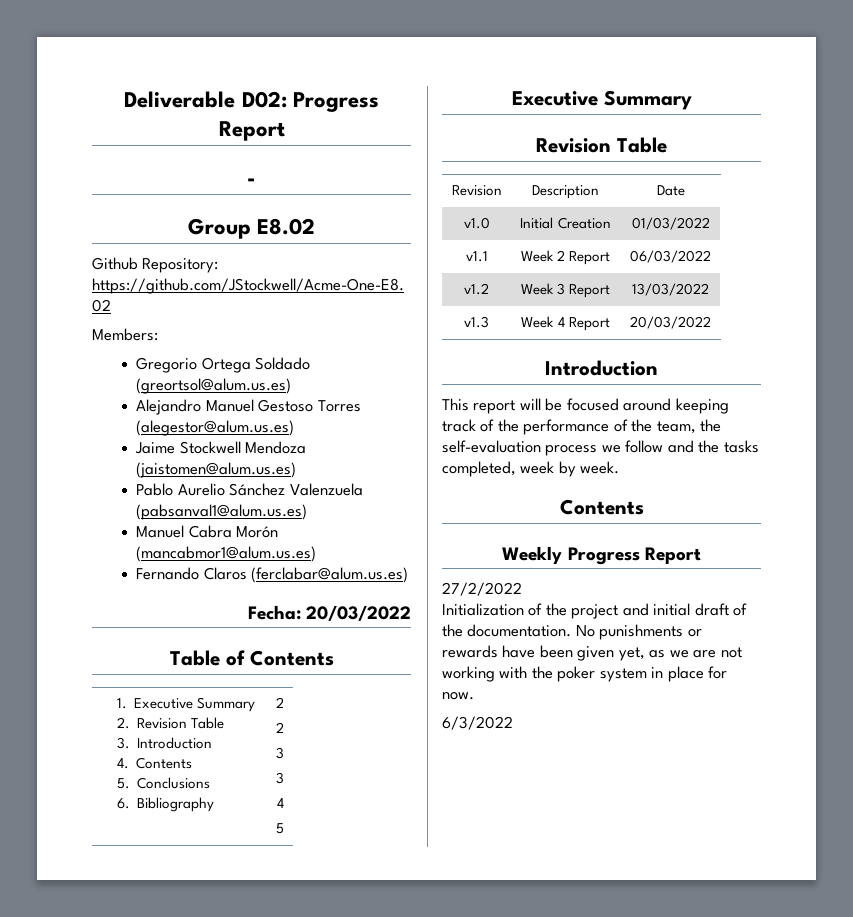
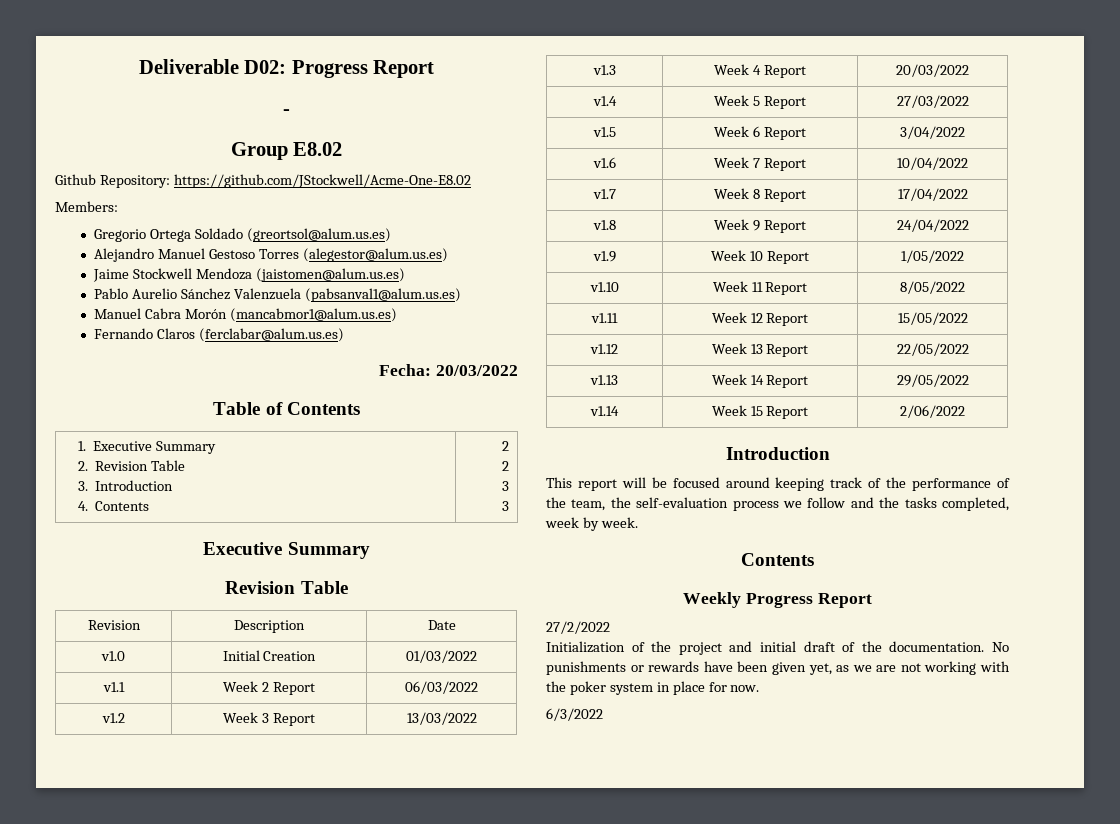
[116,777,211,789] [116,797,215,812] // 5. Conclusions // 6. Bibliography -> (150, 506) none
[277,798,285,808] [276,823,285,834] // 4 // 5 -> (509, 506) none
(711, 322) none -> [592,96,617,106] [714,95,806,109] [896,95,969,108] [592,127,616,137] [714,126,806,140] [900,126,965,139] [592,157,616,168] [714,157,806,171] [897,157,968,170] [592,189,616,199] [714,188,806,202] [897,188,968,201] [592,220,616,230] [714,219,806,233] [896,219,969,232] [592,251,616,262] [711,250,809,264] [901,250,964,263] [589,282,619,292] [712,281,808,295] [900,281,965,294] [591,313,618,323] [711,312,809,326] [897,312,968,325] [590,344,618,354] [711,343,809,357] [896,343,969,356] [590,375,618,385] [711,374,809,388] [896,374,969,387] [590,406,619,416] [711,405,809,419] [900,405,965,418] // v1.4 | Week 5 Report | 27/03/2022 // v1.5 | Week 6 Report | 3/04/2022 // v1.6 | Week 7 Report | 10/04/2022 // v1.7 | Week 8 Report | 17/04/2022 // v1.8 | Week 9 Report | 24/04/2022 // v1.9 | Week 10 Report | 1/05/2022 // v1.10 | Week 11 Report | 8/05/2022 // v1.11 | Week 12 Report | 15/05/2022 // v1.12 | Week 13 Report | 22/05/2022 // v1.13 | Week 14 Report | 29/05/2022 // v1.14 | Week 15 Report | 2/06/2022

